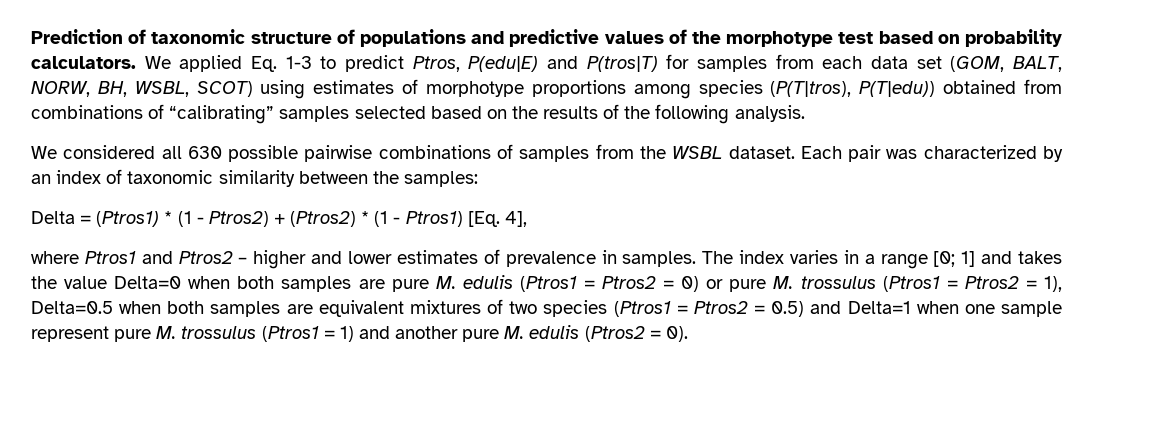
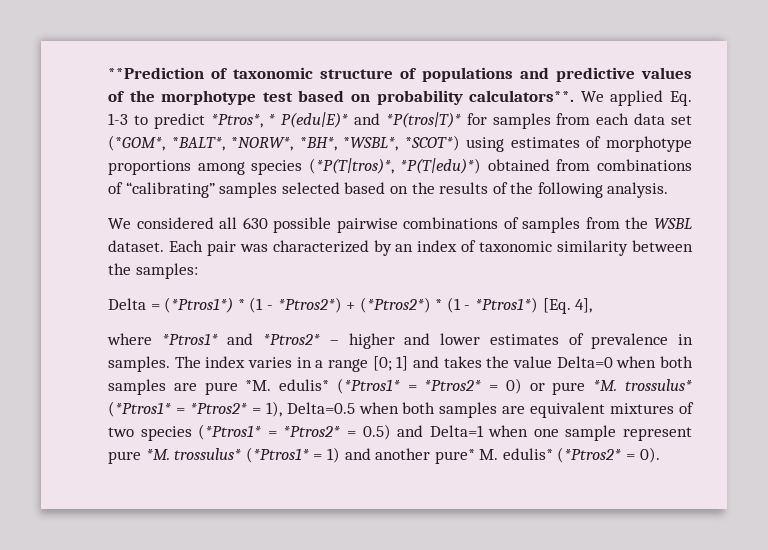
[31,29,123,44] Prediction -> [108,67,204,79] **Prediction
[31,56,136,69] calculators. -> [469,90,575,102] calculators**.
[412,56,658,72] Ptros, P(edu|E) and P(tros|T) -> [210,112,461,128] *Ptros*, * P(edu|E)* and *P(tros|T)*
[950,56,1062,72] [31,81,253,97] (GOM, BALT, NORW, BH, WSBL, SCOT) -> [108,135,460,151] (*GOM*, *BALT*, *NORW*, *BH*, *WSBL*, *SCOT*)
[770,81,936,97] (P(T|tros), P(T|edu)) -> [308,158,482,174] (*P(T|tros)*, *P(T|edu)*)
[96,211,463,227] (Ptros1) * (1 - Ptros2) + (Ptros2) * (1 - Ptros1) -> [164,297,539,313] (*Ptros1*) * (1 - *Ptros2*) + (*Ptros2*) * (1 - *Ptros1*)
[84,251,233,264] Ptros1 and Ptros2 -> [161,333,321,345] *Ptros1* and *Ptros2*
[435,275,1019,292] M. edulis (Ptros1 = Ptros2 = 0) or pure M. trossulus (Ptros1 = Ptros2 -> [245,378,692,395] [108,401,247,417] *M. edulis* (*Ptros1* = *Ptros2* = 0) or pure *M. trossulus* (*Ptros1* = *Ptros2*
[613,301,748,317] (Ptros1 = Ptros2 -> [198,424,341,440] (*Ptros1* = *Ptros2*
[156,326,319,342] M. trossulus (Ptros1 -> [145,447,309,463] *M. trossulus* (*Ptros1*
[462,325,645,342] pure M. edulis (Ptros2 -> [434,447,622,464] pure* M. edulis* (*Ptros2*

